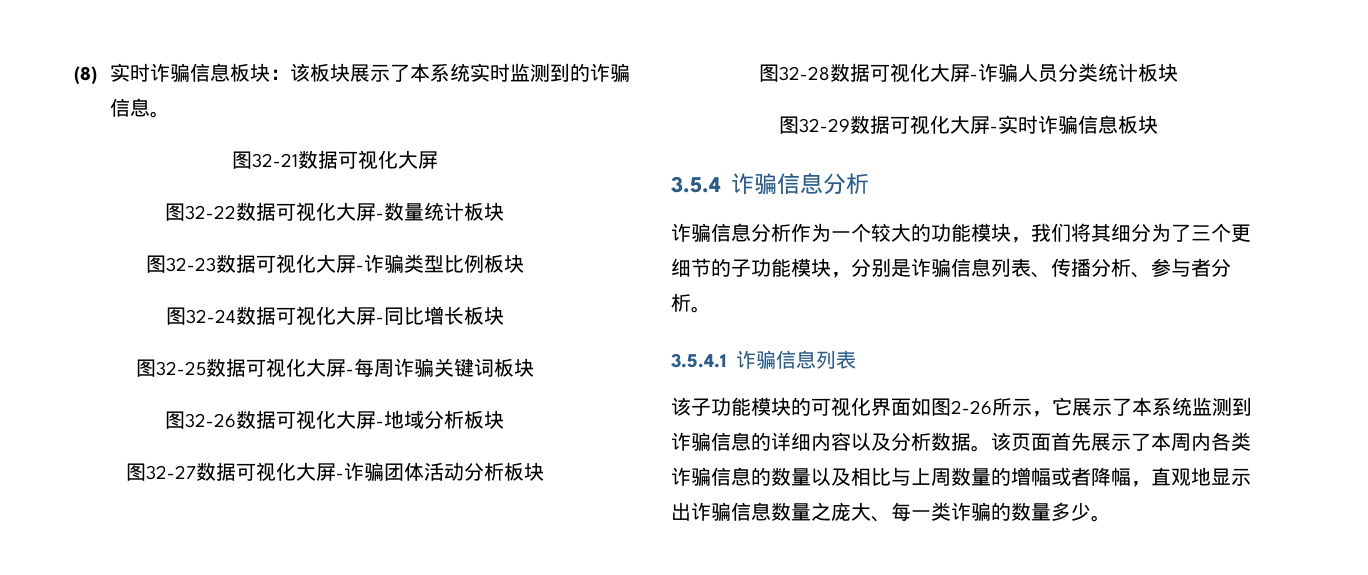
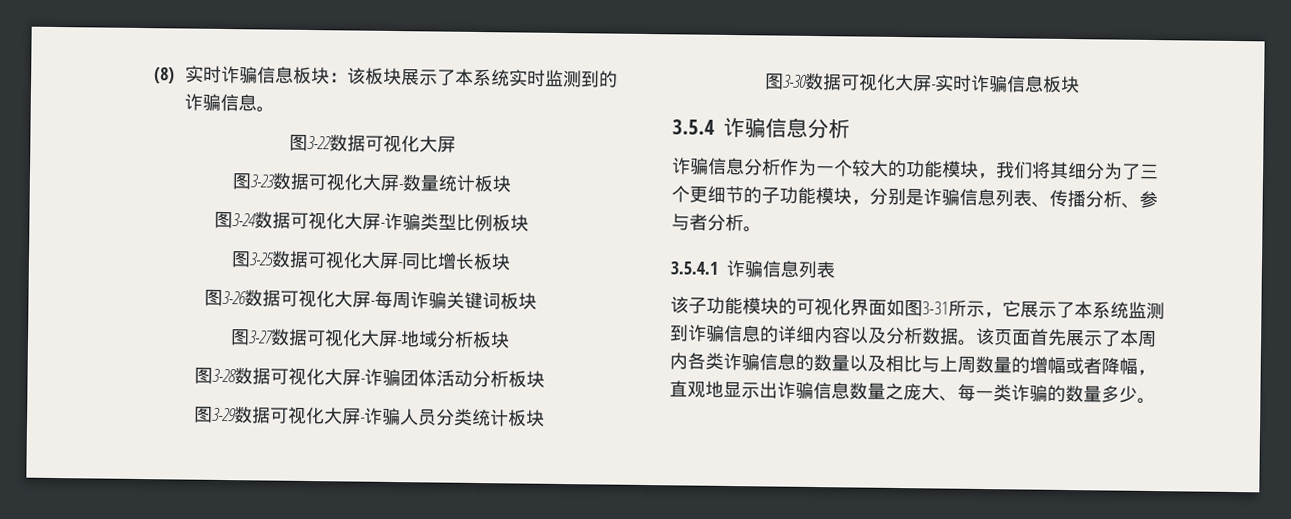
[251,153,298,168] 32-21 -> [307,135,332,150] 3-22
[185,205,236,220] 32-22 -> [250,174,275,188] 3-23
[165,257,216,272] 32-23 -> [232,213,257,227] 3-24
[185,309,236,324] 32-24 -> [249,252,275,266] 3-25
[155,361,206,376] 32-25 -> [222,290,247,305] 3-26
[185,413,236,428] 32-26 -> [248,330,274,344] 3-27
[145,465,196,480] 32-27 -> [212,368,237,383] 3-28
[779,66,830,81] 32-28 -> [212,407,236,422] 3-29
[799,118,850,133] 32-29 -> [783,74,807,88] 3-30
[951,400,992,415] 2-26 -> [922,301,949,315] 3-31

